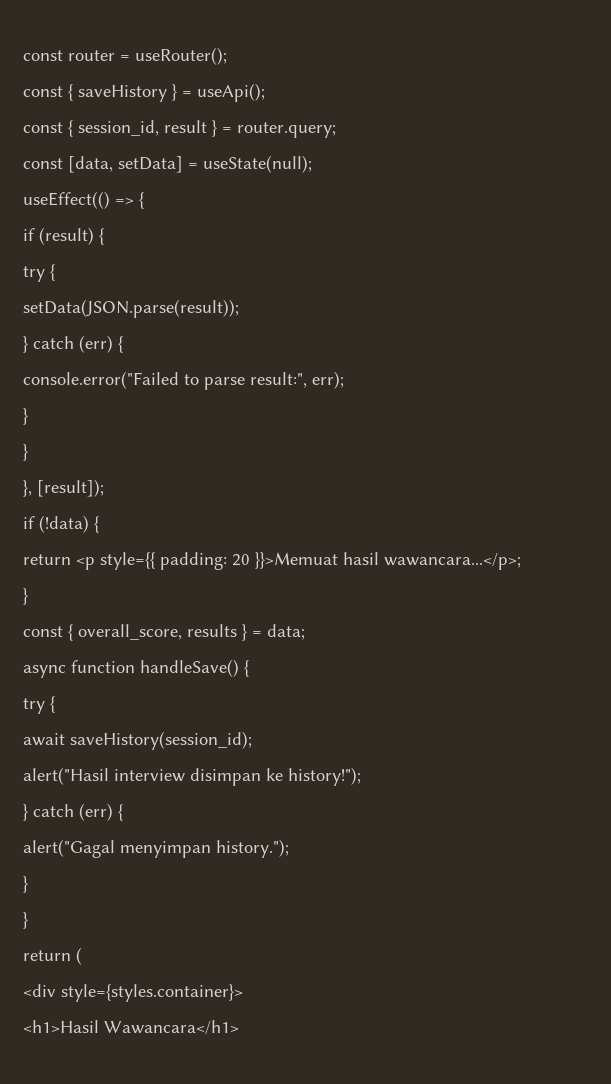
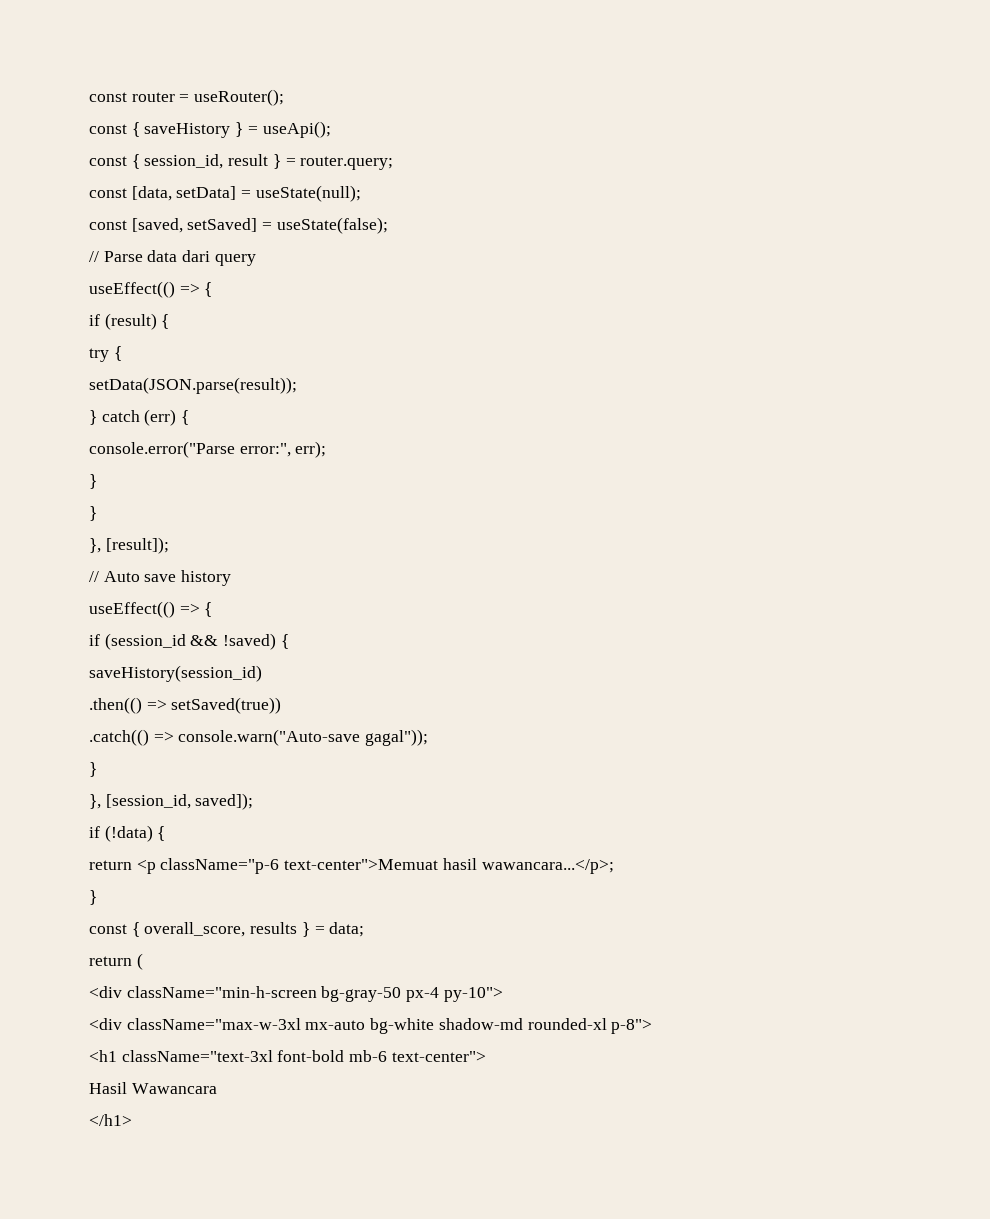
(312, 164) none -> [89,217,388,234] [89,250,256,266] // const [saved, setSaved] = useState(false); // // Parse data dari query
[23,371,307,390] console.error("Failed to parse result:", -> [89,441,291,458] console.error("Parse error:",
(104, 488) none -> [89,570,232,586] [89,601,213,618] [89,633,289,650] [89,665,262,682] [89,697,282,714] [89,729,429,746] [89,762,97,777] [89,793,254,810] // // Auto save history // useEffect(() => { // if (session_id && !saved) { // saveHistory(session_id) // .then(() => setSaved(true)) // .catch(() => console.warn("Auto-save gagal")); // } // }, [session_id, saved]);
[100,552,338,570] style={{ padding: 20 }}>Memuat -> [160,858,439,874] className="p-6 text-center">Memuat
[23,659,249,678] [23,696,55,714] [23,731,252,750] [23,767,361,786] [23,803,123,821] [23,839,289,858] [23,876,28,893] [23,912,28,929] [23,947,82,965] [23,984,243,1002] [23,1020,239,1035] async function handleSave() { // try { // await saveHistory(session_id); // alert("Hasil interview disimpan ke history!"); // } catch (err) { // alert("Gagal menyimpan history."); // } // } // return ( // <div style={styles.container}> // <h1>Hasil Wawancara</h1> -> [89,953,143,970] [89,986,503,1002] [89,1018,653,1034] [89,1050,486,1062] [89,1082,217,1094] [89,1114,132,1126] return ( // <div className="min-h-screen bg-gray-50 px-4 py-10"> // <div className="max-w-3xl mx-auto bg-white shadow-md rounded-xl p-8"> // <h1 className="text-3xl font-bold mb-6 text-center"> // Hasil Wawancara // </h1>

